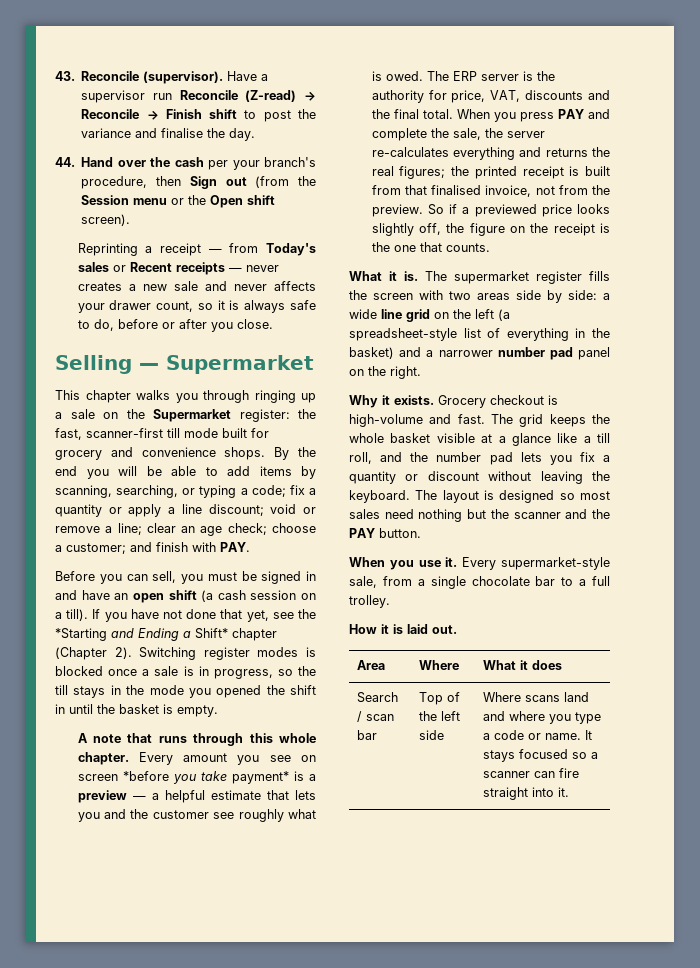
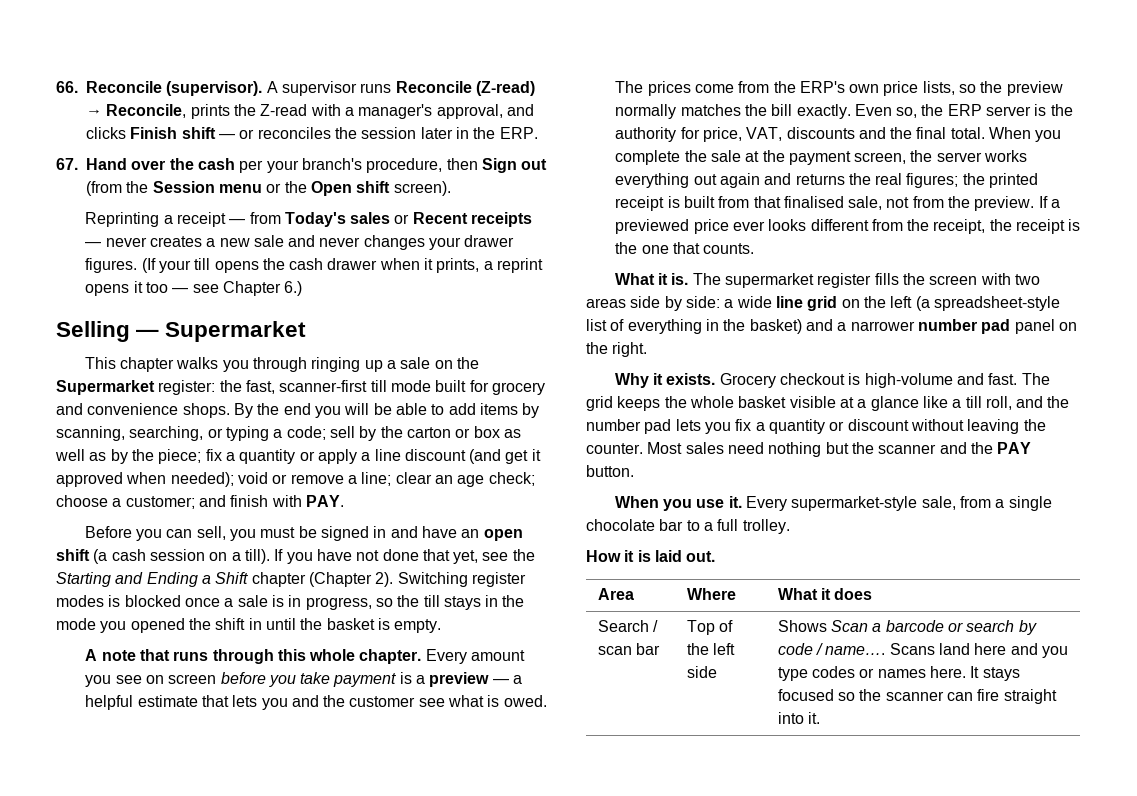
[55,71,75,81] 43. -> [56,81,78,93] 66.
[227,71,269,81] [81,90,316,103] [81,109,316,122] [81,128,256,141] [55,157,75,167] Have a supervisor run Reconcile (Z-read) → Reconcile → Finish shift to post the variance and finalise the day. // 44. -> [266,81,535,96] [86,104,534,119] [86,127,538,139] [56,158,78,170] A supervisor runs Reconcile (Z-read) → Reconcile, prints the Z-read with a manager's approval, and clicks Finish shift — or reconciles the session later in the ERP. // 67.
[274,281,316,291] affects -> [363,235,425,250] changes
[156,300,316,313] [77,319,273,332] count, so it is always safe to do, before or after you close. -> [85,258,544,273] [85,281,303,296] figures. (If your till opens the cash drawer when it prints, a reprint opens it too — see Chapter 6.)
(286, 491) none -> [329,426,521,441] [55,449,202,464] sell by the carton or box as well as by the piece;
[208,504,264,516] discount; -> [404,449,541,464] [56,472,234,487] discount (and get it approved when needed);
[55,628,107,641] *Starting -> [56,572,111,587] Starting
[195,628,228,639] Shift* -> [215,572,249,584] Shift
[122,771,169,781] *before -> [220,672,266,684] before
[231,771,289,784] payment* -> [333,673,397,687] payment
[238,809,284,822] roughly -> (445, 702) none
(449, 76) none -> [647,81,1063,96] [615,104,944,119] prices come from the ERP's own price lists, so the preview normally matches the bill exactly. Even so, the
[519,109,610,122] [371,128,545,141] [371,147,515,160] press PAY and complete the sale, the server re-calculates everything -> [615,150,1028,165] [615,173,760,188] complete the sale at the payment screen, the server works everything out again
[485,185,532,197] invoice, -> [848,196,883,210] sale,
[427,204,458,215] So if -> [1038,196,1048,208] If
[577,204,610,214] [371,223,525,236] looks slightly off, the figure on -> [732,219,986,234] ever looks different from the receipt,
[349,490,610,503] keyboard. The layout is designed so most -> [586,442,683,454] counter. Most
[483,692,590,702] [483,711,602,724] [483,730,582,740] Where scans land and where you type a code or name. -> [777,620,1037,635] [777,643,1069,658] [777,666,967,681] Shows Scan a barcode or search by code / name…. Scans land here and you type codes or names here.
[591,752,599,759] a -> [859,689,882,701] the

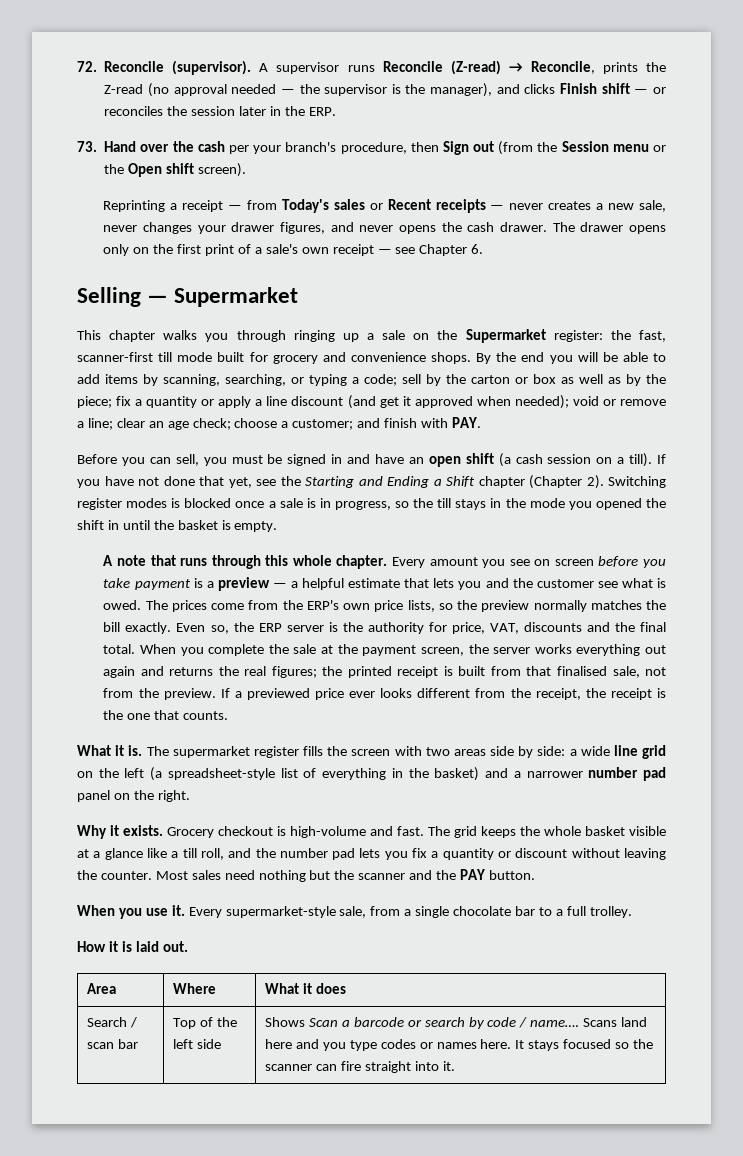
[56,81,78,93] 66. -> [77,61,97,72] 72.
[310,104,503,119] with a manager's approval, -> [147,83,493,97] (no approval needed — the supervisor is the manager),
[56,158,78,170] 67. -> [77,141,97,152] 73.
[253,235,316,247] sale and -> [638,200,666,212] sale,
[85,258,544,273] [85,281,168,296] figures. (If your till opens the cash drawer when it prints, a reprint opens it too -> [280,222,667,234] [103,244,374,256] figures, and never opens the cash drawer. The drawer opens only on the first print of a sale's own receipt
[284,281,303,296] 6.) -> [471,244,484,254] 6.

